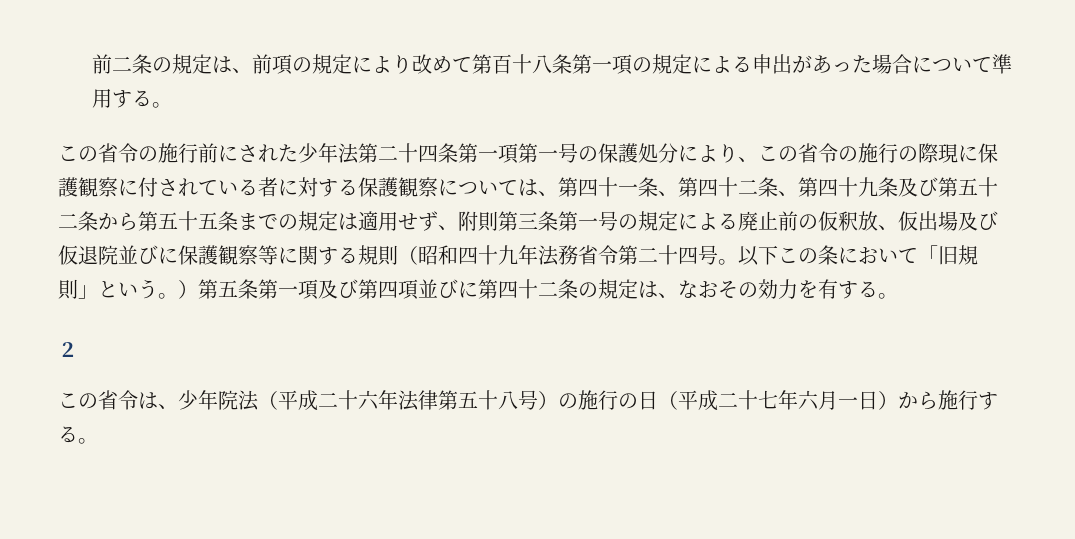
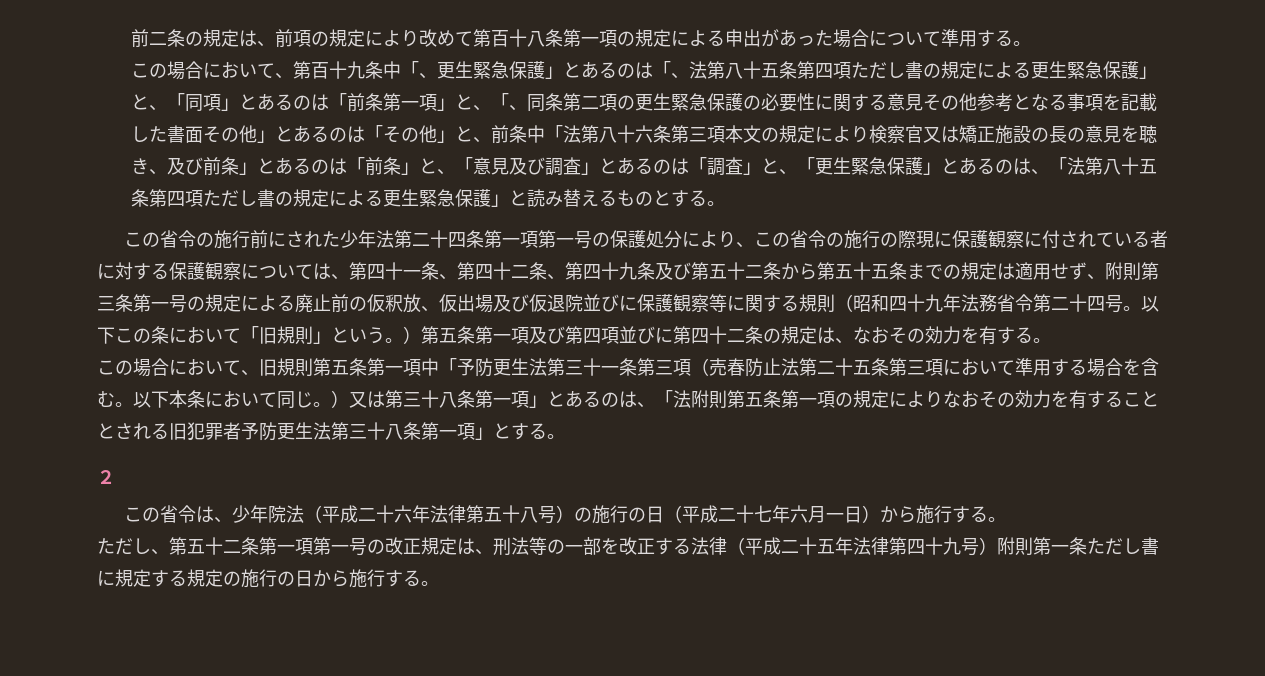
(173, 105) none -> [130,61,1157,80] [130,93,1157,112] [130,125,1157,144] [130,157,1157,176] [130,189,725,207] // この場合において、第百十九条中「、更生緊急保護」とあるのは「、法第八十五条第四項ただし書の規定による更生緊急保護」と、「同項」とあるのは「前条第一項」と、「、同条第二項の更生緊急保護の必要性に関する意見その他参考となる事項を記載した書面その他」とあるのは「その他」と、前条中「法第八十六条第三項本文の規定により検察官又は矯正施設の長の意見を聴き、及び前条」とあるのは「前条」と、「意見及び調査」とあるのは「調査」と、「更生緊急保護」とあるのは、「法第八十五条第四項ただし書の規定による更生緊急保護」と読み替えるものとする。
(898, 296) none -> [97,358,1159,377] [97,390,1159,409] [97,422,565,441] // この場合において、旧規則第五条第一項中「予防更生法第三十一条第三項（売春防止法第二十五条第三項において準用する場合を含む。以下本条において同じ。）又は第三十八条第一項」とあるのは、「法附則第五条第一項の規定によりなおその効力を有することとされる旧犯罪者予防更生法第三十八条第一項」とする。
(98, 441) none -> [97,537,1159,556] [97,569,439,588] // ただし、第五十二条第一項第一号の改正規定は、刑法等の一部を改正する法律（平成二十五年法律第四十九号）附則第一条ただし書に規定する規定の施行の日から施行する。

